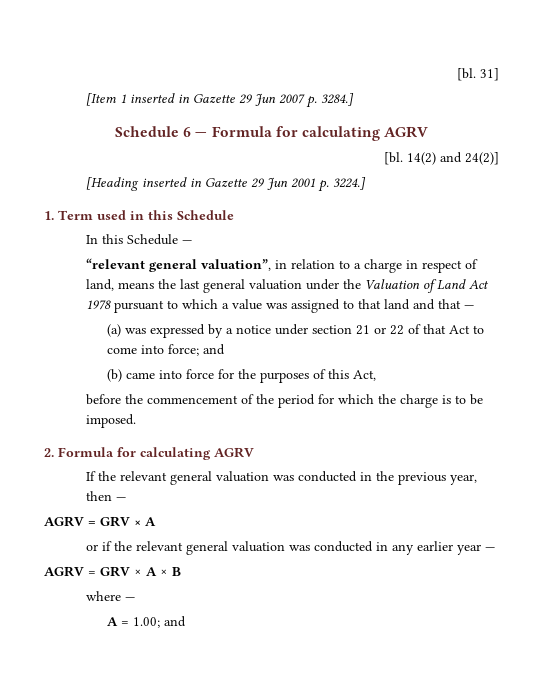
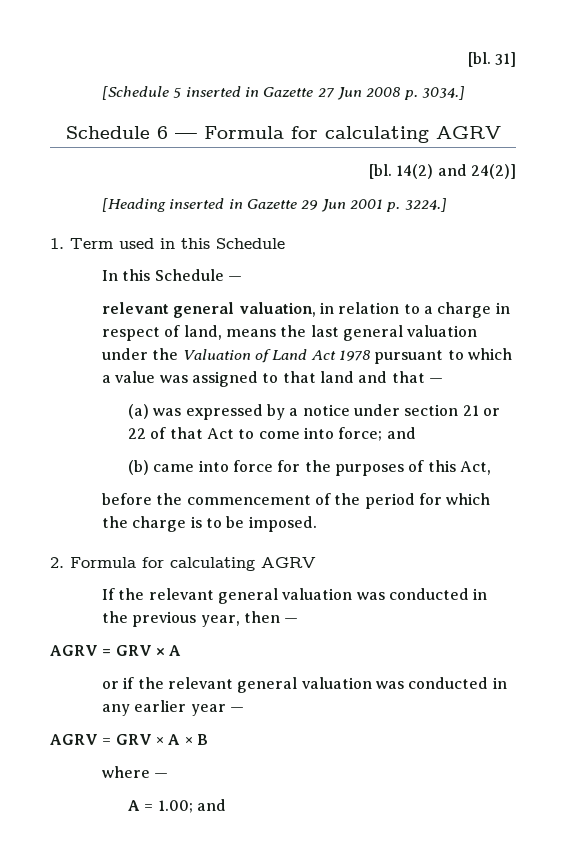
[85,93,354,108] [Item 1 inserted in Gazette 29 Jun 2007 p. 3284.] -> [101,86,465,100] [Schedule 5 inserted in Gazette 27 Jun 2008 p. 3034.]
[85,258,271,272] “relevant general valuation”, -> [101,302,316,318] relevant general valuation,

